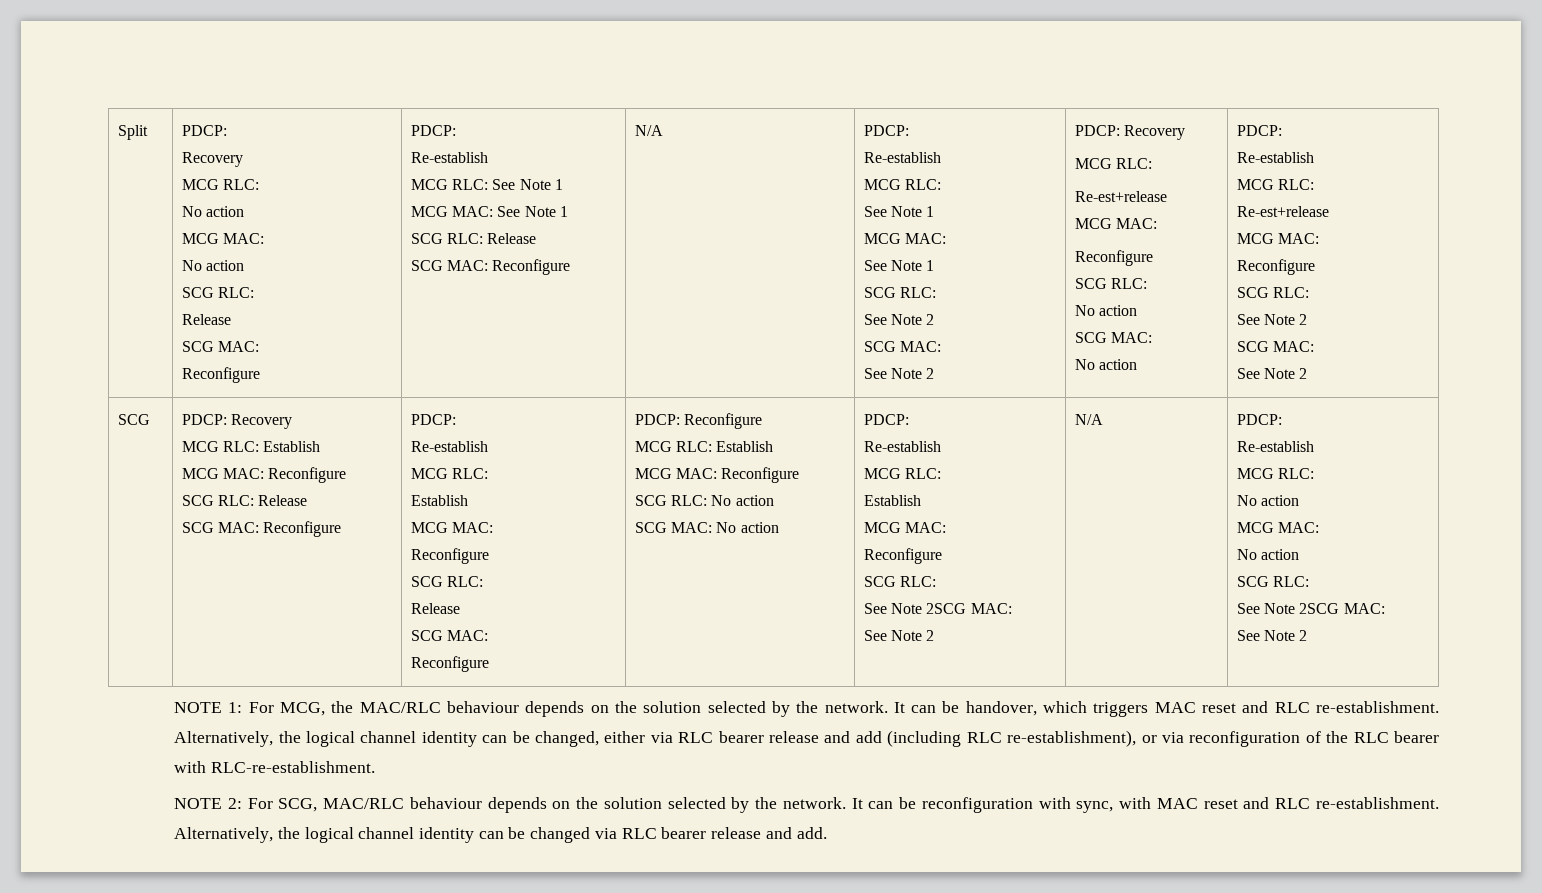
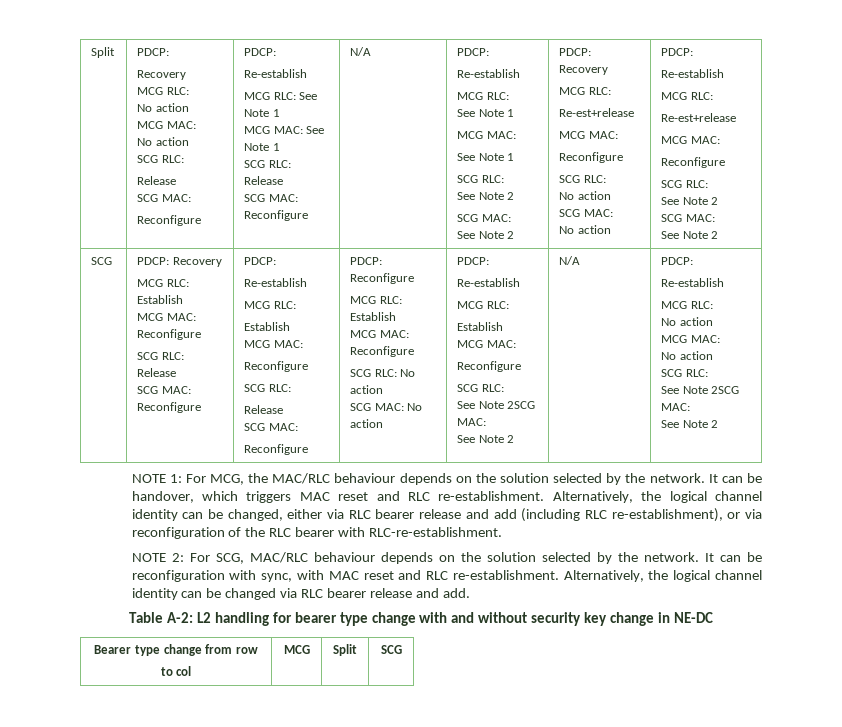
(827, 833) none -> [129,612,713,626] [94,644,258,656] [160,666,192,676] [283,645,310,654] [333,644,357,656] [380,645,402,654] // Table A-2: L2 handling for bearer type change with and without security key change in NE-DC // Bearer type change from row // to col | MCG | Split | SCG

